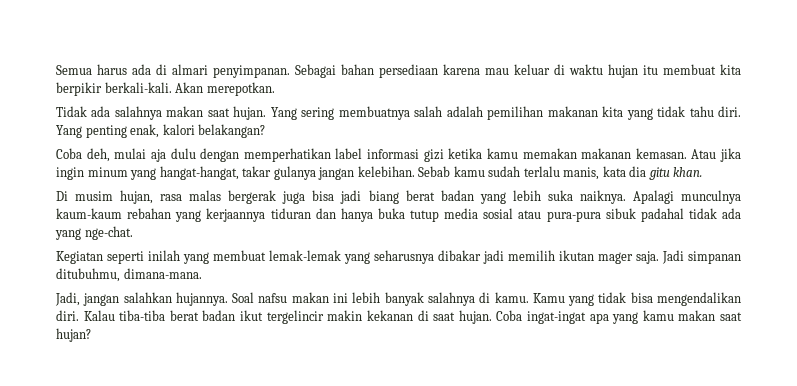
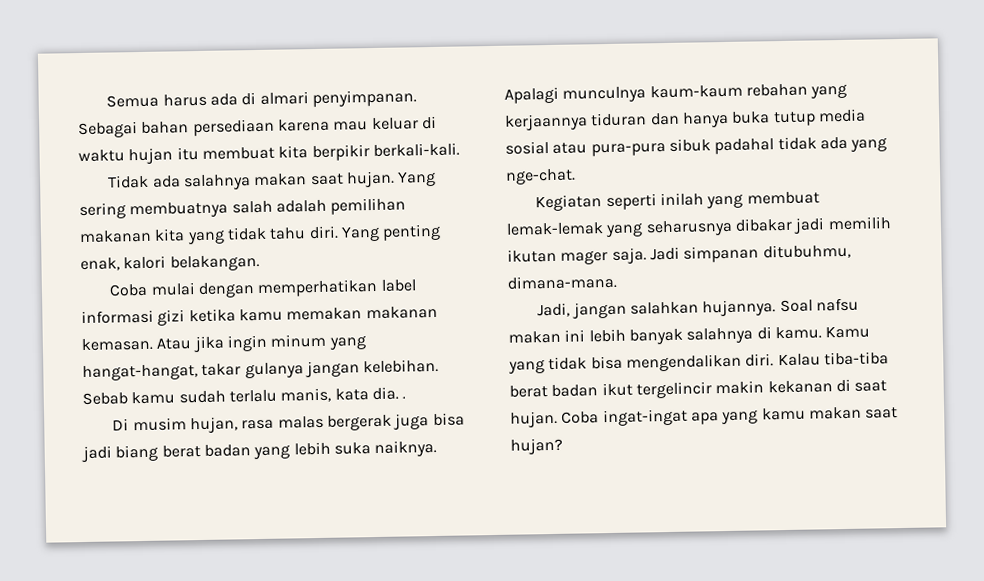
[175,82,275,96] Akan merepotkan. -> (460, 150) none
[198,124,266,138] [56,148,196,162] belakangan? // Coba deh, mulai aja dulu -> [169,254,260,272] [109,282,196,297] belakangan. // Coba mulai
[629,166,703,180] dia gitu khan. -> [371,386,407,401] dia. .

